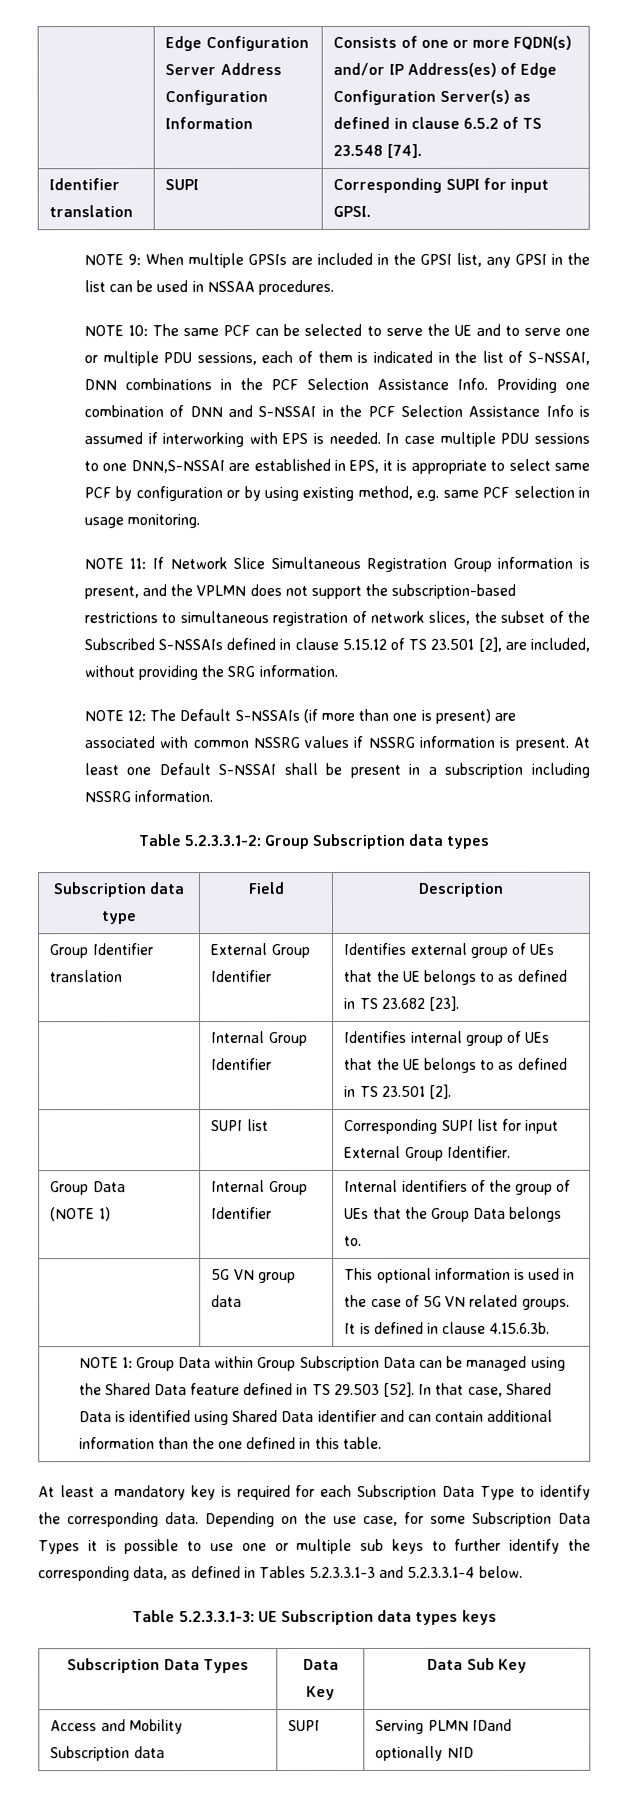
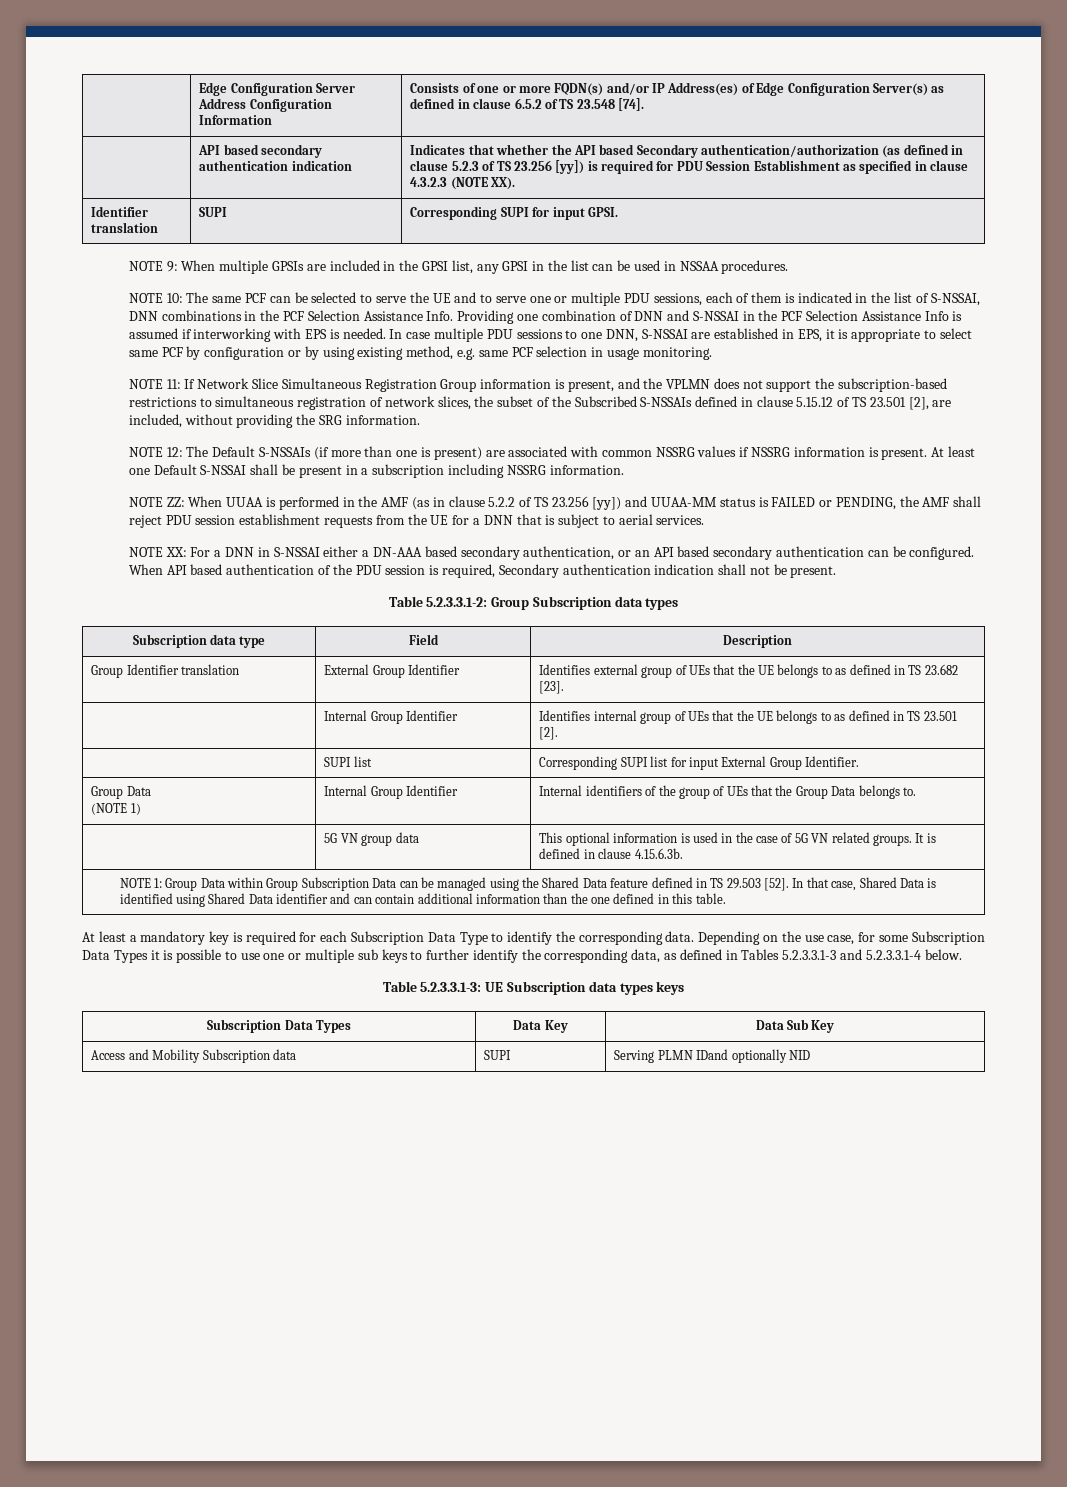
(422, 150) none -> [198,144,323,158] [199,160,352,171] [410,144,964,158] [410,160,969,174] [410,177,516,190] // | API based secondary authentication indication | Indicates that whether the API based Secondary authentication/authorization (as defined in clause 5.2.3 of TS 23.256 [yy]) is required for PDU Session Establishment as specified in clause 4.3.2.3 (NOTE XX).
[130,460,225,474] DNN,S-NSSAI -> [605,329,688,342] DNN, S-NSSAI
(214, 796) none -> [128,496,982,510] [128,514,705,528] [128,546,975,560] [128,564,837,578] // NOTE ZZ: When UUAA is performed in the AMF (as in clause 5.2.2 of TS 23.256 [yy]) and UUAA-MM status is FAILED or PENDING, the AMF shall reject PDU session establishment requests from the UE for a DNN that is subject to aerial services. // NOTE XX: For a DNN in S-NSSAI either a DN-AAA based secondary authentication, or an API based secondary authentication can be configured. When API based authentication of the PDU session is required, Secondary authentication indication shall not be present.

